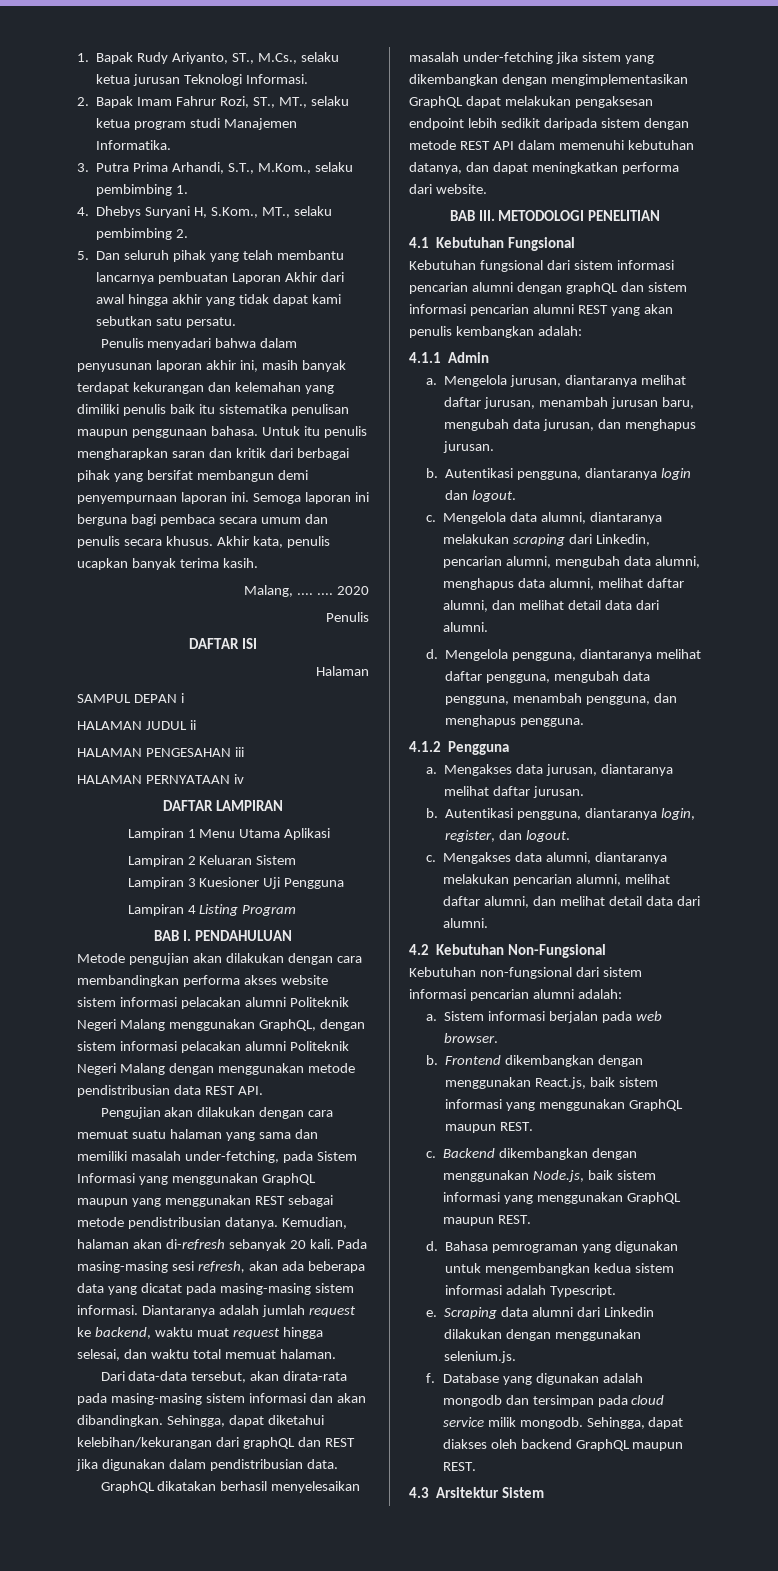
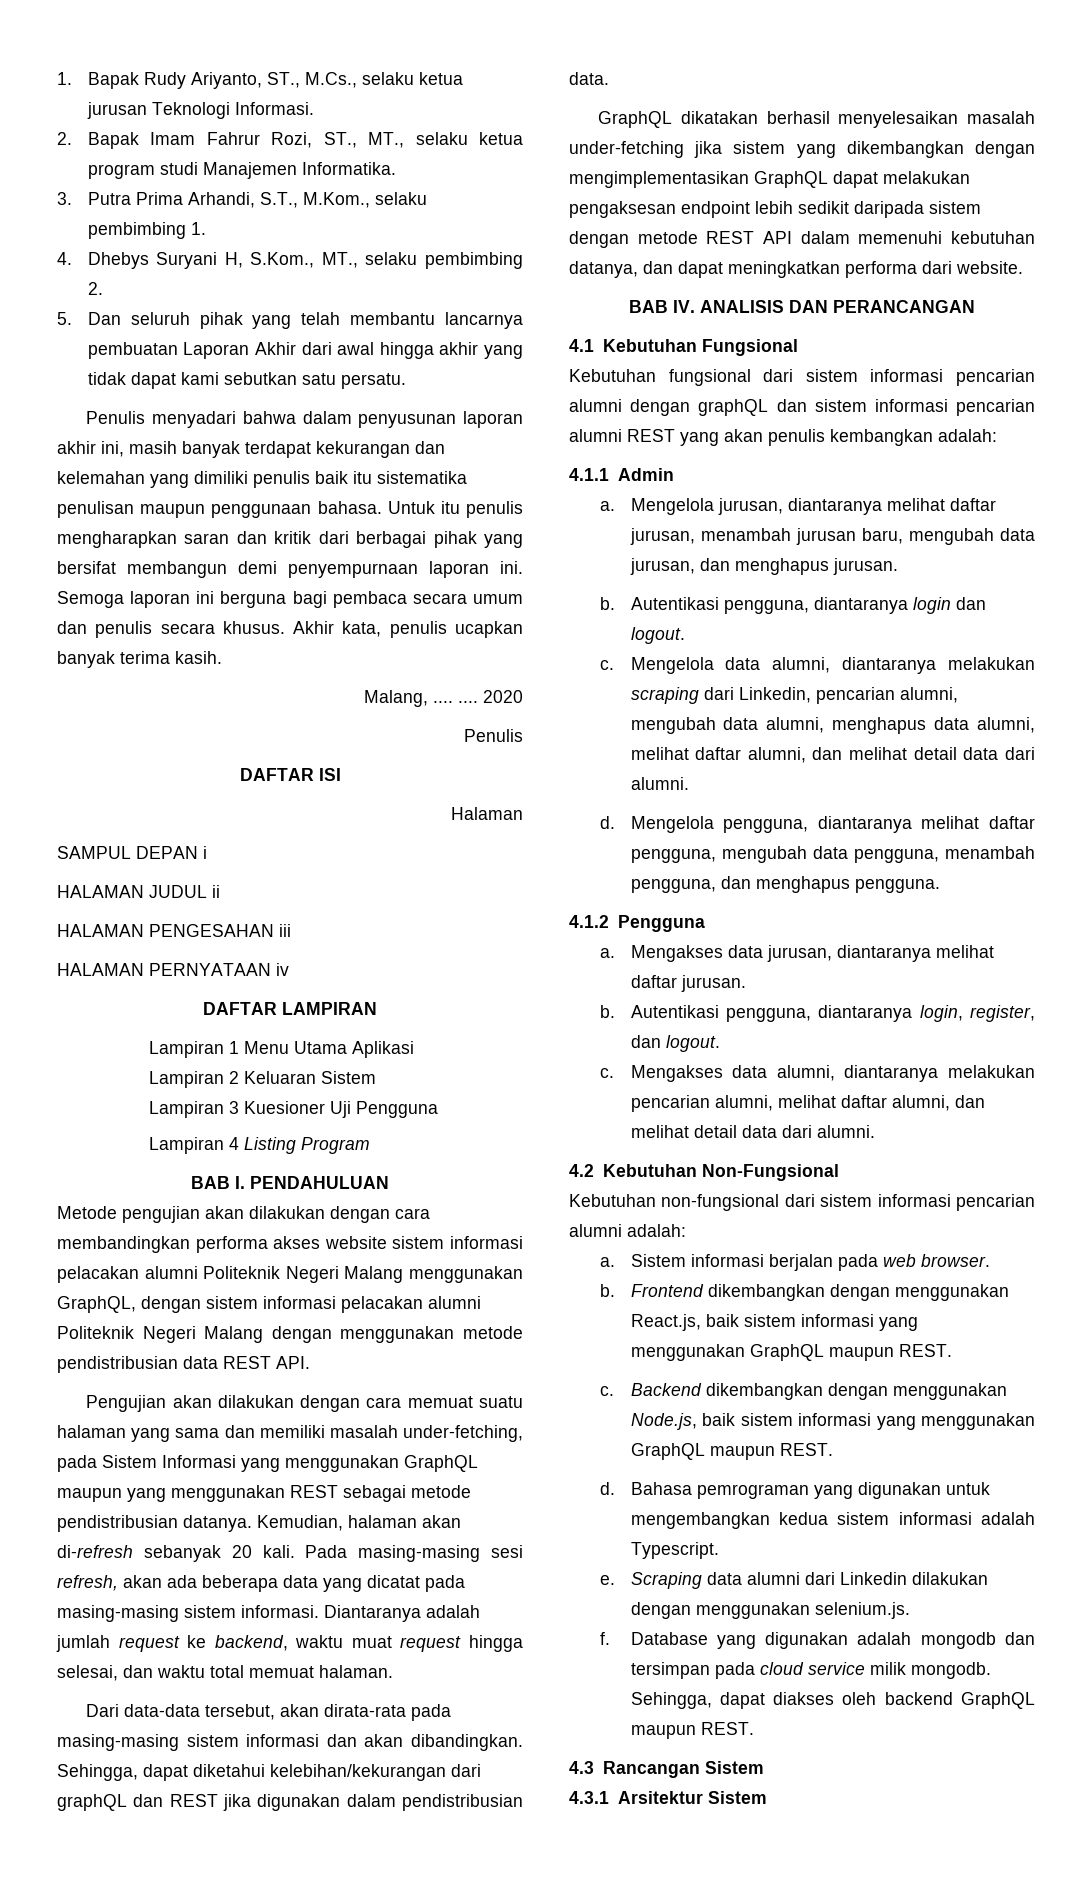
[478,210,661,221] III. METODOLOGI PENELITIAN -> [673,300,975,313] IV. ANALISIS DAN PERANCANGAN
(429, 1492) none -> [602,1761,764,1778] [569,1791,609,1804] Rancangan Sistem // 4.3.1

